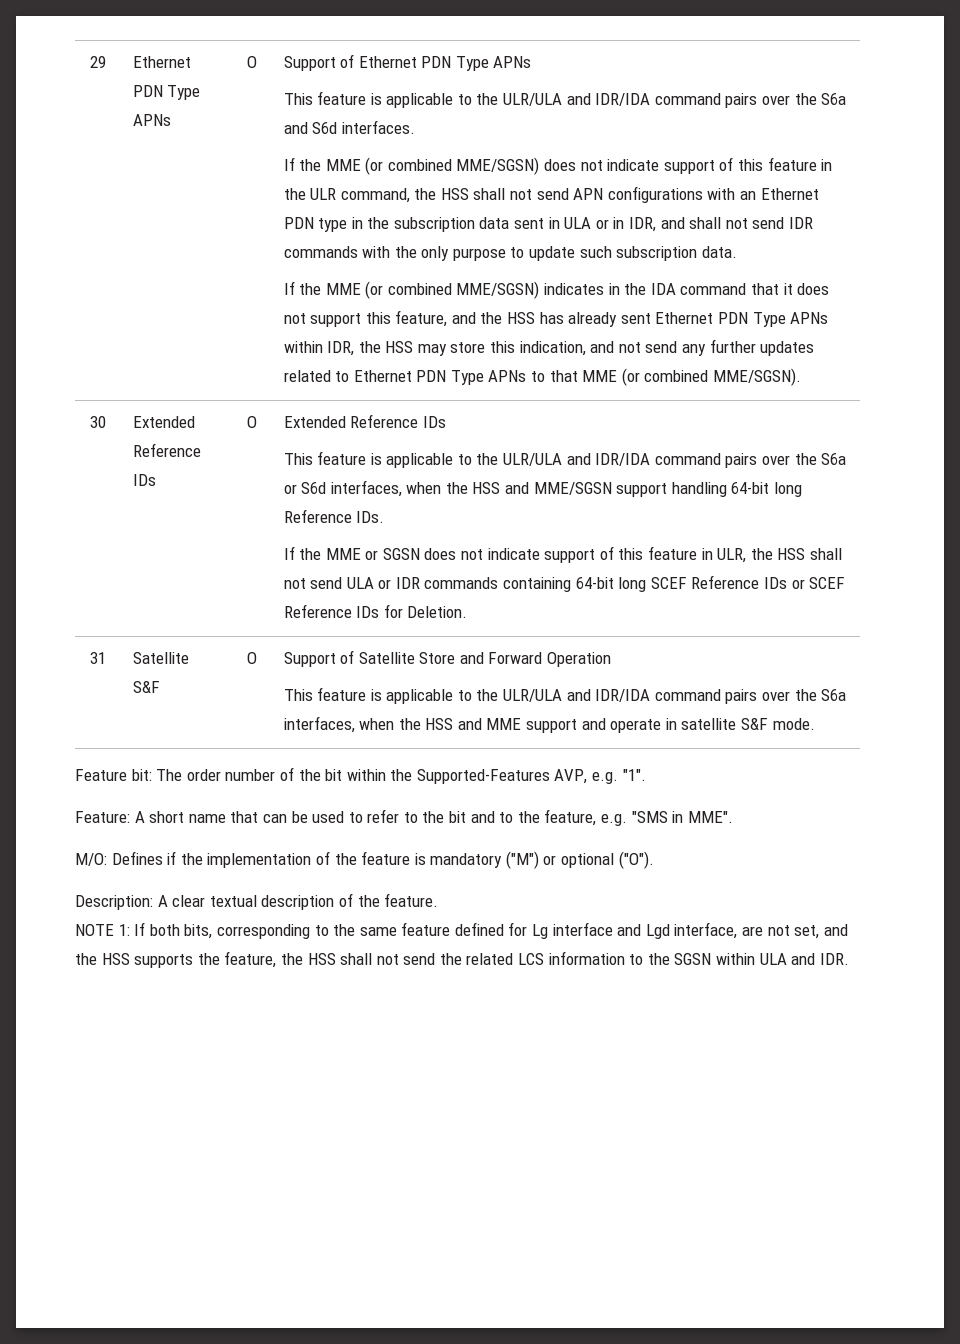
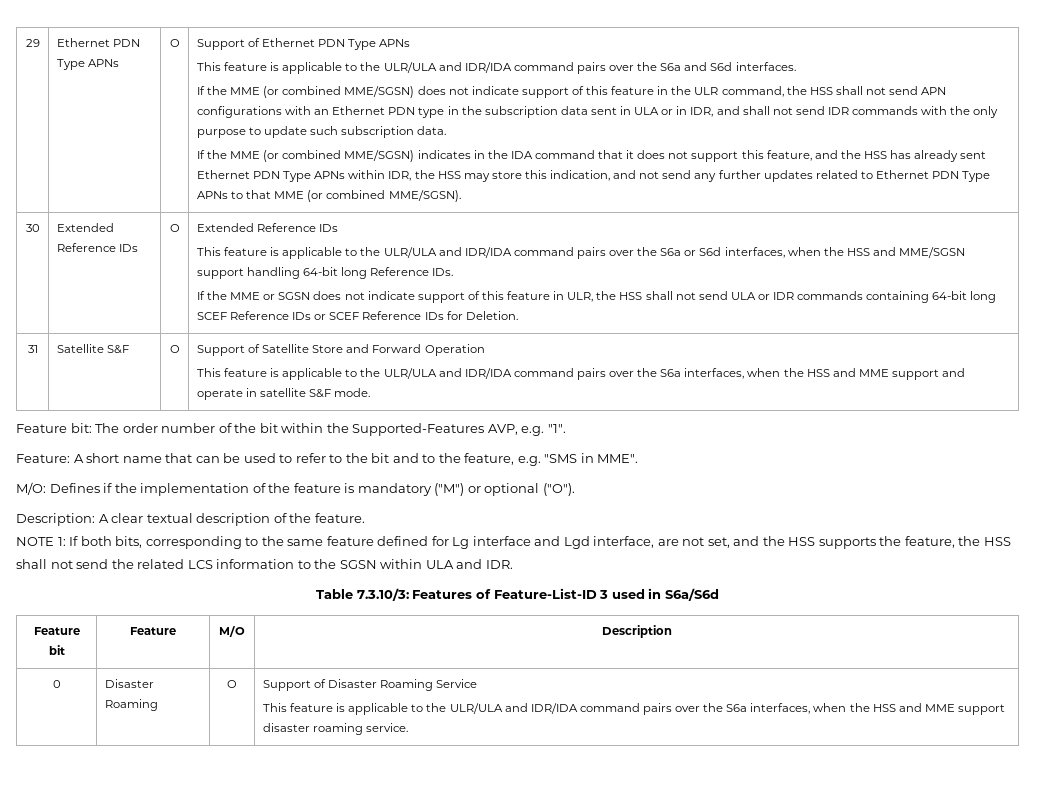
(849, 959) none -> [316,588,719,601] [33,627,80,635] [48,645,65,655] [130,627,176,635] [219,626,245,637] [601,625,672,638] [52,680,61,688] [104,679,154,688] [104,699,158,711] [227,680,237,688] [262,679,478,691] [262,703,1005,715] [262,723,409,735] // Table 7.3.10/3: Features of Feature-List-ID 3 used in S6a/S6d // Feature bit | Feature | M/O | Description // 0 | Disaster Roaming | O | Support of Disaster Roaming Service // This feature is applicable to the ULR/ULA and IDR/IDA command pairs over the S6a interfaces, when the HSS and MME support disaster roaming service.

